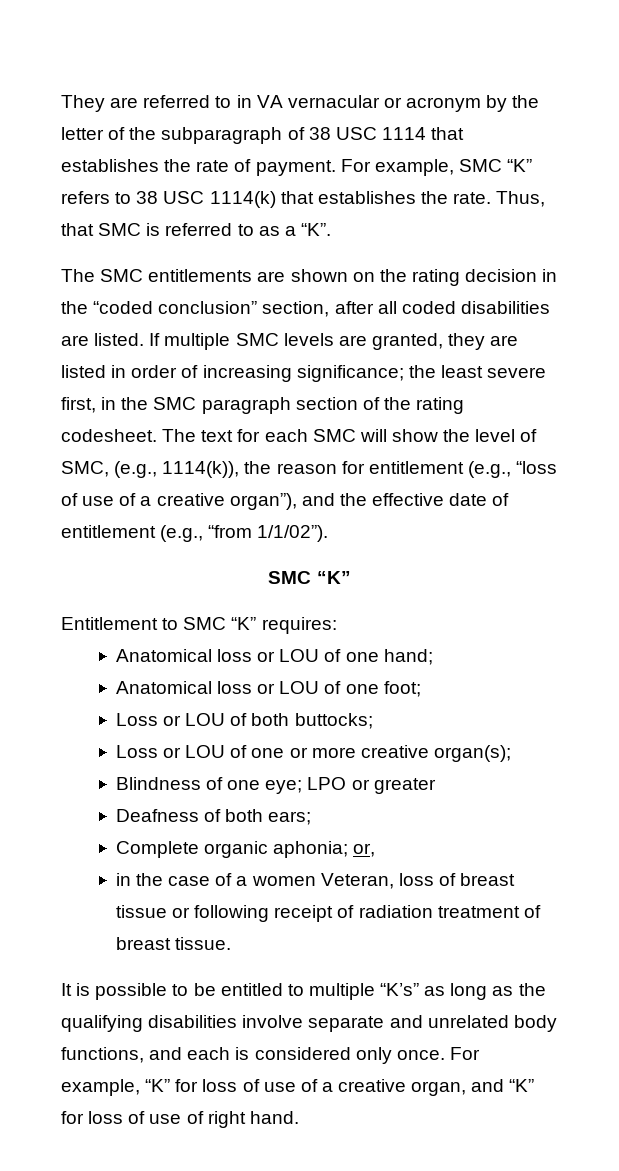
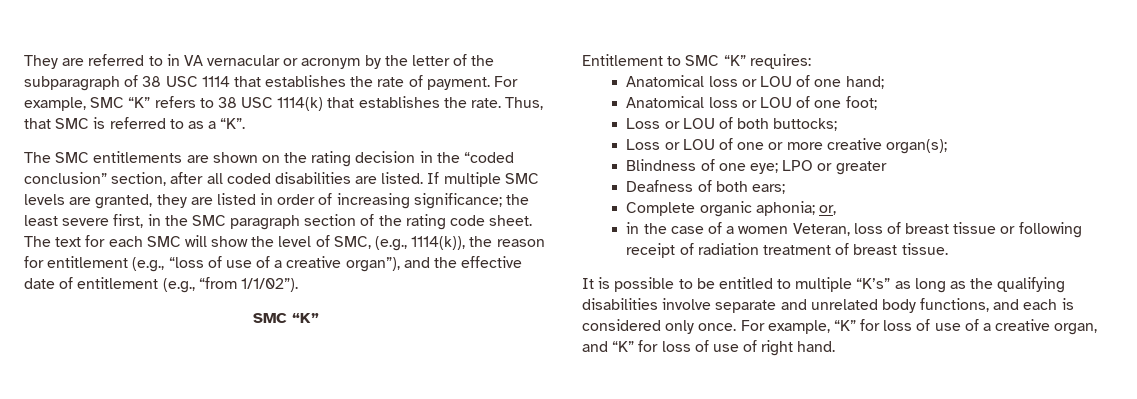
[61,429,157,442] codesheet. -> [450,215,533,226] code sheet.

